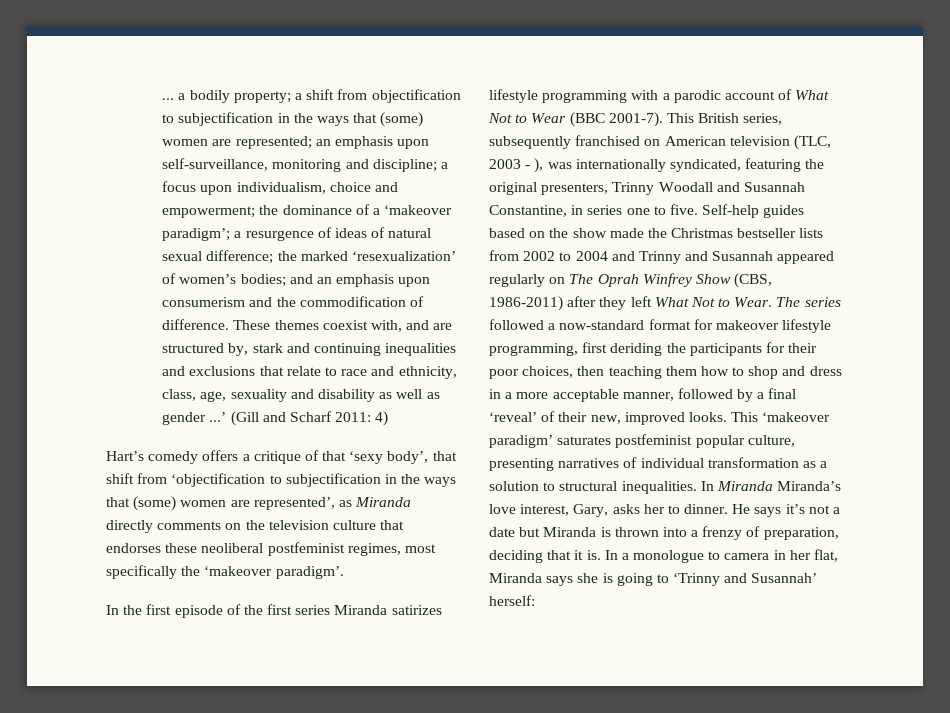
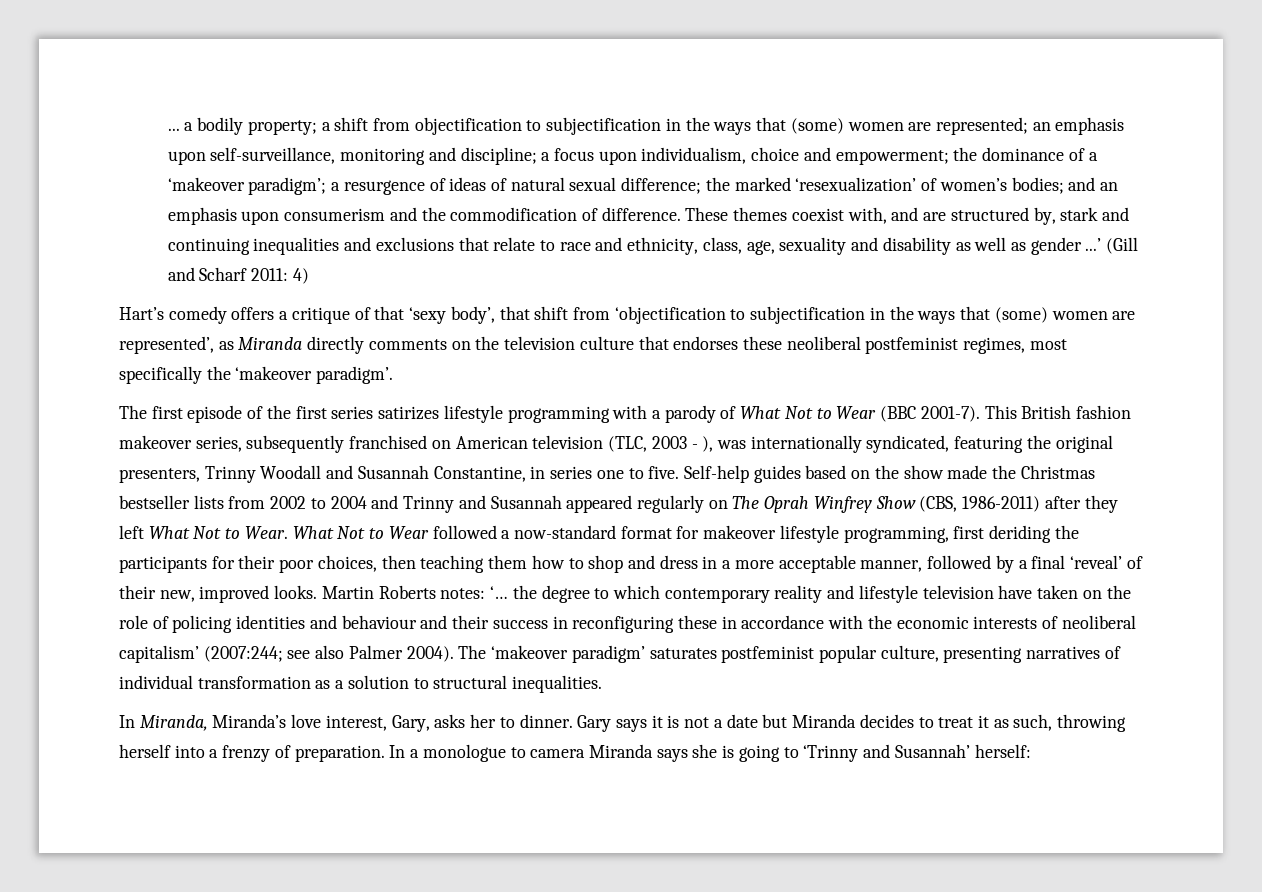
[106,605,143,615] In the -> [119,405,147,419] The
[334,605,388,615] Miranda -> (374, 412) none
[673,90,775,103] parodic account -> [664,405,716,423] parody
(740, 118) none -> [1075,405,1131,419] [119,435,192,449] fashion makeover
[776,297,841,307] The series -> [292,526,429,539] What Not to Wear
[731,412,759,422] This -> [321,585,1131,603] [119,615,1136,633] [119,645,487,663] Martin Roberts notes: ‘… the degree to which contemporary reality and lifestyle television have taken on the role of policing identities and behaviour and their success in reconfiguring these in accordance with the economic interests of neoliberal capitalism’ (2007:244; see also Palmer 2004). The
[700,481,773,491] In Miranda -> [119,715,208,731] // In Miranda,
[732,504,805,517] He says it’s -> [577,715,680,732] Gary says it is
[600,526,839,540] [489,550,601,563] is thrown into a frenzy of preparation, deciding that it is. -> [859,714,1127,732] [119,744,385,762] decides to treat it as such, throwing herself into a frenzy of preparation.
[773,549,839,562] in her flat, -> (586, 753) none

